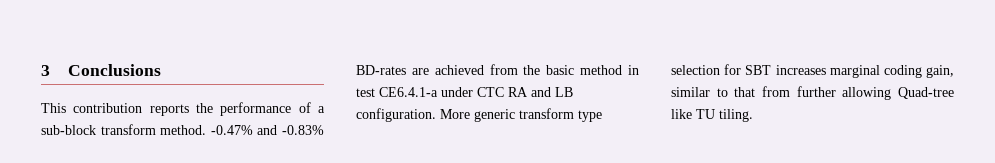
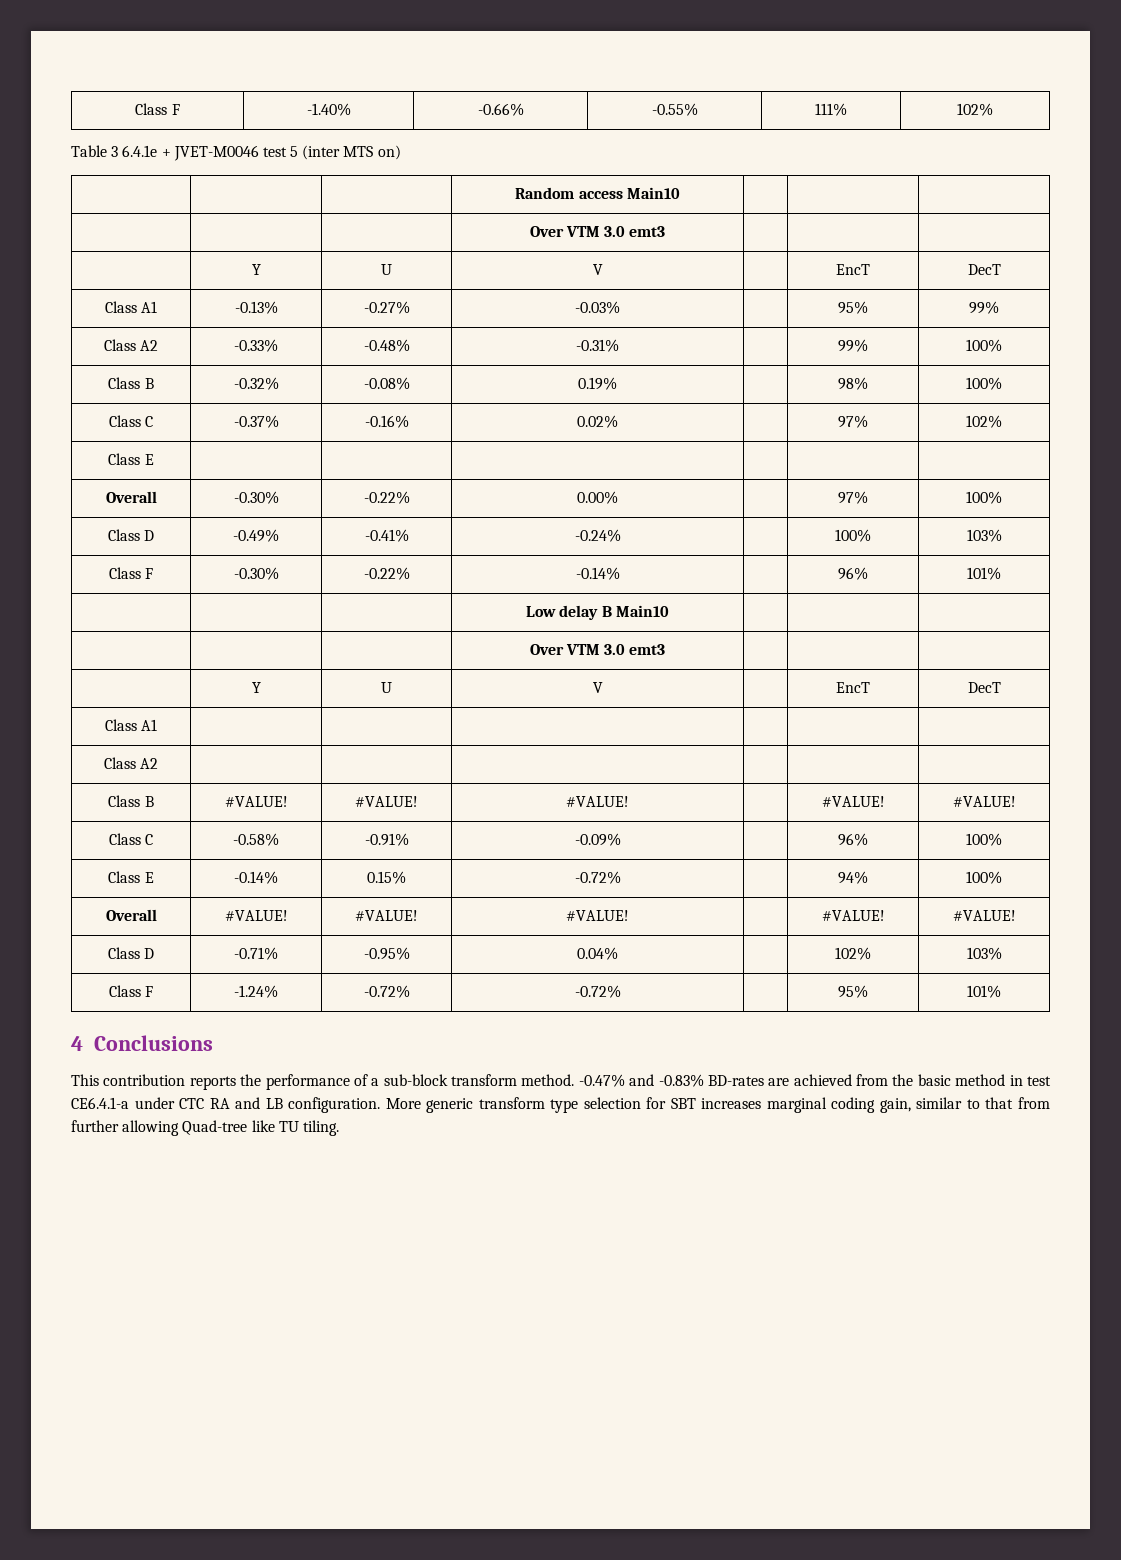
[41,65,50,76] 3 -> [135,103,180,115] [306,103,351,116] [477,103,524,116] [651,103,698,116] [815,103,847,116] [957,103,993,116] [71,145,401,161] [515,187,680,199] [529,226,666,237] [251,264,261,275] [381,264,392,275] [592,264,603,275] [836,264,870,275] [967,264,1001,275] [104,301,158,313] [234,301,278,314] [363,301,410,314] [575,301,620,314] [838,301,868,314] [969,301,999,314] [103,339,159,351] [234,339,278,352] [363,339,410,352] [576,339,619,352] [838,339,868,352] [966,339,1002,352] [108,377,154,389] [233,377,279,390] [363,377,410,390] [578,377,617,390] [838,377,868,390] [966,377,1002,390] [108,415,154,427] [233,415,279,428] [364,415,409,428] [577,415,618,428] [838,415,868,428] [966,415,1002,428] [108,453,154,465] [105,491,157,503] [233,491,279,504] [363,491,410,504] [577,491,618,504] [838,491,868,504] [966,491,1002,504] [107,529,155,541] [233,529,279,542] [364,529,409,542] [574,529,621,542] [835,529,871,542] [966,529,1002,542] [108,567,154,579] [233,567,279,580] [363,567,410,580] [575,567,620,580] [838,567,868,580] [967,567,1001,580] [526,605,669,620] [529,644,666,655] [251,682,261,693] [381,682,392,693] [592,682,603,693] [836,682,870,693] [967,682,1001,693] [104,719,158,731] [103,757,159,769] [108,795,154,807] [224,796,288,807] [355,796,418,807] [566,796,629,807] [821,796,885,807] [952,796,1016,807] [108,833,154,845] [233,833,279,846] [364,833,409,846] [574,833,621,846] [838,833,868,846] [966,833,1002,846] [108,871,154,883] [234,871,278,884] [367,871,406,884] [574,871,621,884] [838,871,868,884] [966,871,1002,884] [105,909,157,921] [224,910,288,921] [355,910,418,921] [566,910,629,921] [821,910,885,921] [952,910,1016,921] [107,947,155,959] [234,947,278,960] [363,947,410,960] [577,947,618,960] [835,947,871,960] [966,947,1002,960] [108,985,154,997] [234,985,278,998] [363,985,410,998] [574,985,621,998] [838,985,868,998] [967,985,1001,998] [71,1036,83,1051] Class F | -1.40% | -0.66% | -0.55% | 111% | 102% // Table 3 6.4.1e + JVET-M0046 test 5 (inter MTS on) // | | | Random access Main10 | | | // | | | Over VTM 3.0 emt3 | | | // | Y | U | V | | EncT | DecT // Class A1 | -0.13% | -0.27% | -0.03% | | 95% | 99% // Class A2 | -0.33% | -0.48% | -0.31% | | 99% | 100% // Class B | -0.32% | -0.08% | 0.19% | | 98% | 100% // Class C | -0.37% | -0.16% | 0.02% | | 97% | 102% // Class E | | | | | | // Overall | -0.30% | -0.22% | 0.00% | | 97% | 100% // Class D | -0.49% | -0.41% | -0.24% | | 100% | 103% // Class F | -0.30% | -0.22% | -0.14% | | 96% | 101% // | | | Low delay B Main10 | | | // | | | Over VTM 3.0 emt3 | | | // | Y | U | V | | EncT | DecT // Class A1 | | | | | | // Class A2 | | | | | | // Class B | #VALUE! | #VALUE! | #VALUE! | | #VALUE! | #VALUE! // Class C | -0.58% | -0.91% | -0.09% | | 96% | 100% // Class E | -0.14% | 0.15% | -0.72% | | 94% | 100% // Overall | #VALUE! | #VALUE! | #VALUE! | | #VALUE! | #VALUE! // Class D | -0.71% | -0.95% | 0.04% | | 102% | 103% // Class F | -1.24% | -0.72% | -0.72% | | 95% | 101% // 4

